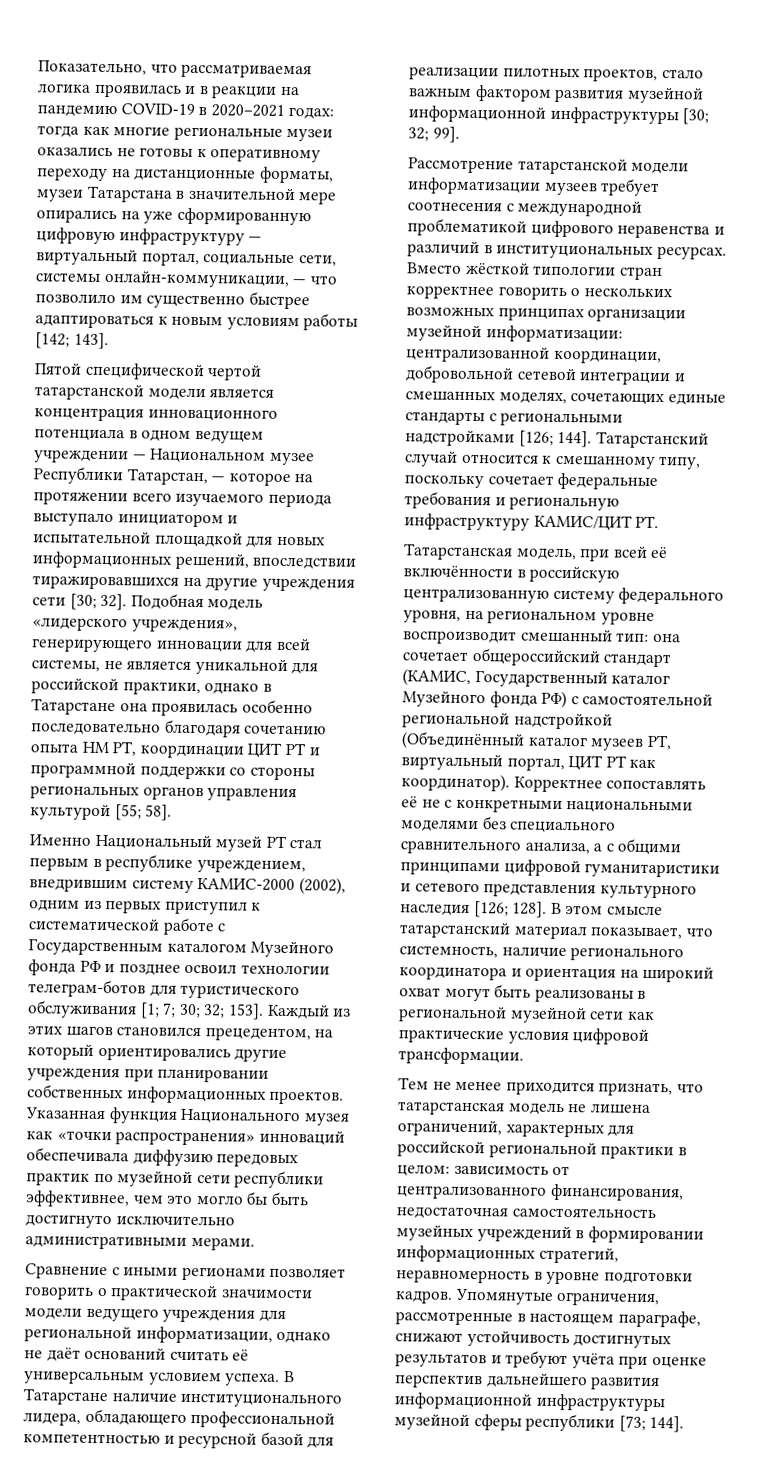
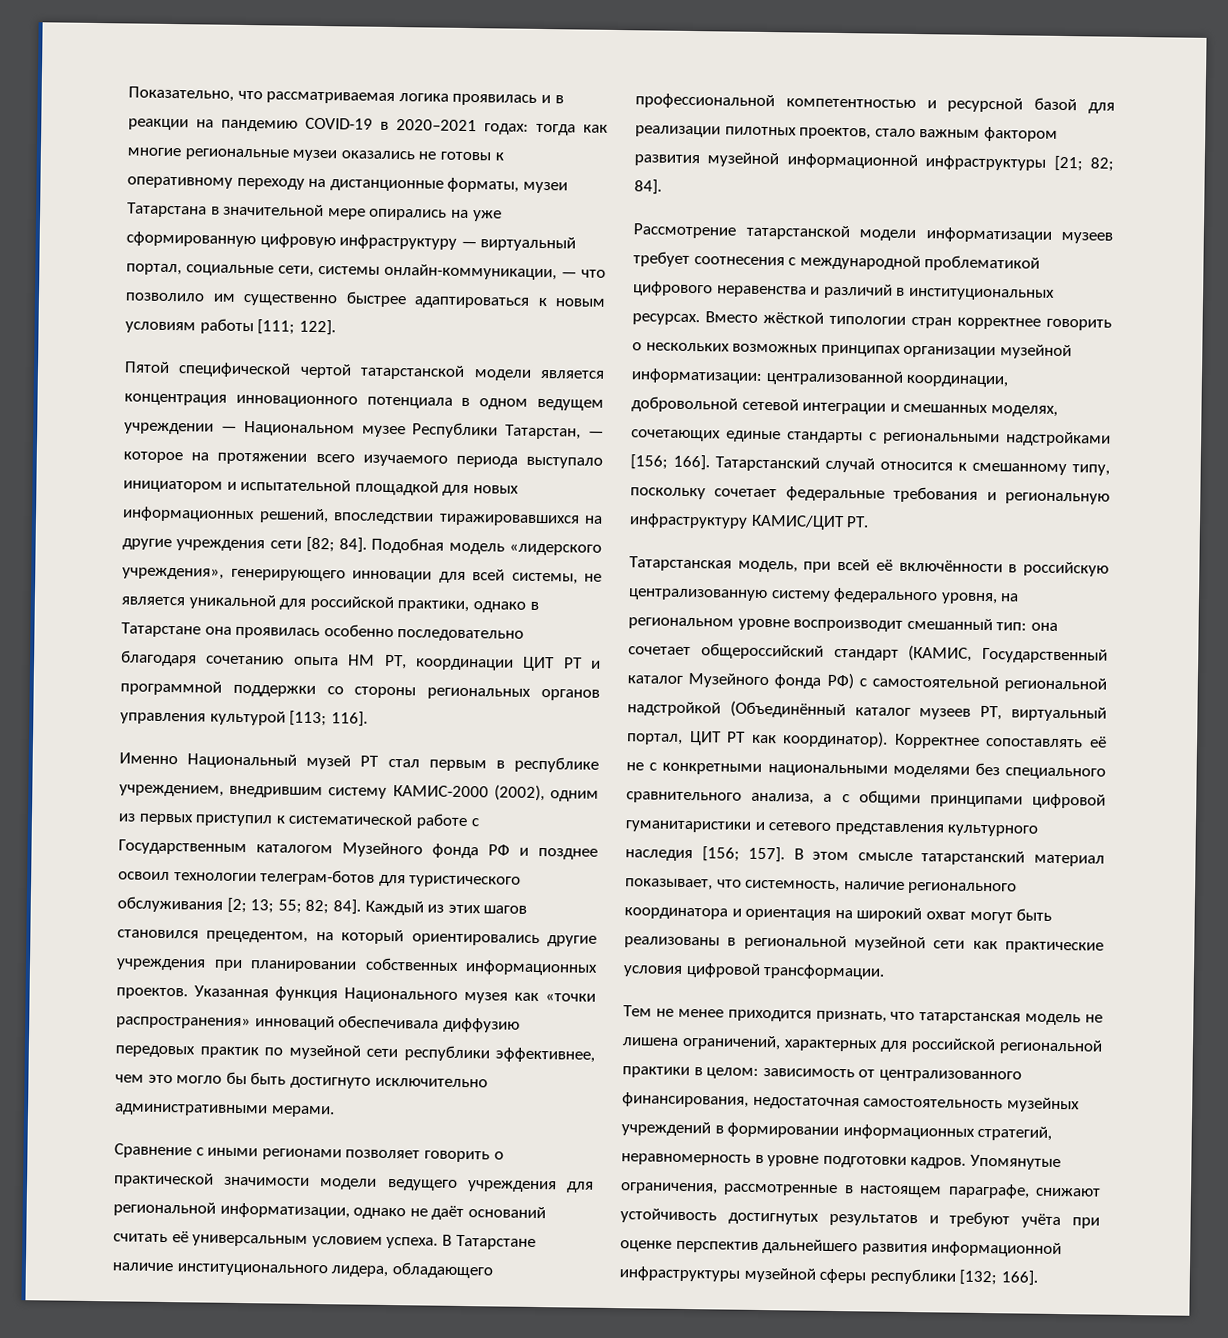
[35,332,109,350] [142; 143]. -> [257,319,336,336] [111; 122].
[69,593,128,611] [30; 32]. -> [305,536,368,553] [82; 84].
[114,804,173,821] [55; 58]. -> [289,710,368,727] [113; 116].
[139,1002,264,1020] [1; 7; 30; 32; 153]. -> [226,897,361,915] [2; 13; 55; 82; 84].
[682,108,710,125] [408,126,460,143] [30; 32; 99]. -> [1053,155,1114,172] [634,179,662,195] [21; 82; 84].
[518,430,593,448] [126; 144]. -> [630,454,710,471] [156; 166].
[473,901,548,918] [126; 128]. -> [701,846,786,863] [156; 157].
[618,1415,685,1433] [73; 144]. -> [959,1269,1038,1286] [132; 166].

